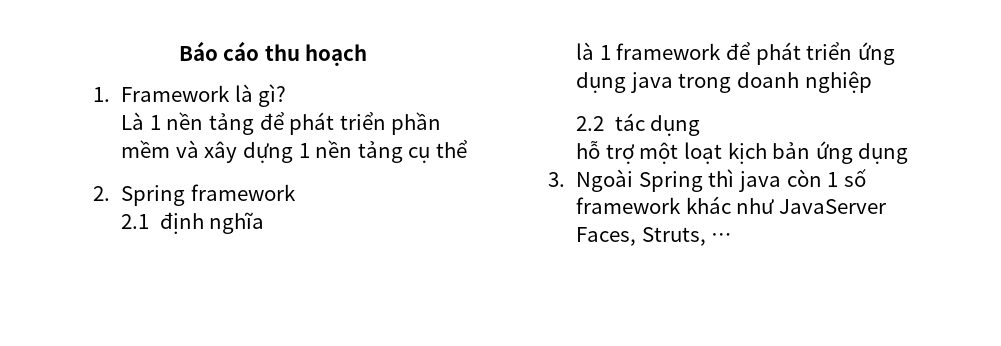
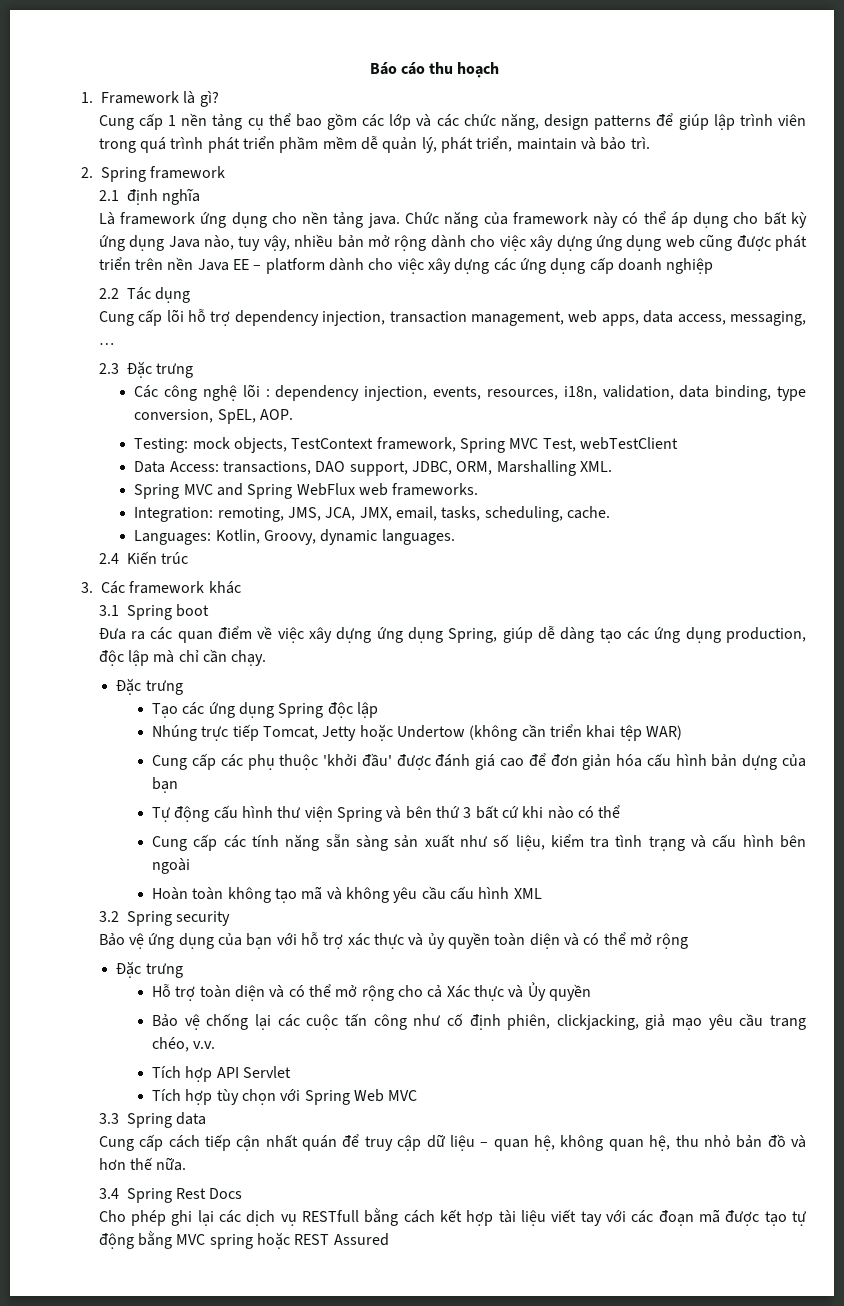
[121,112,442,135] [121,140,293,163] Là 1 nền tảng để phát triển phần mềm và xây dựng -> [98,113,163,130] Cung cấp
(467, 149) none -> [295,113,806,130] [98,136,650,153] bao gồm các lớp và các chức năng, design patterns để giúp lập trình viên trong quá trình phát triển phầm mềm dễ quản lý, phát triển, maintain và bảo trì.
[576,42,895,65] [576,72,732,93] là 1 framework để phát triển ứng dụng java trong -> [98,211,807,228] [98,234,808,251] [98,257,614,274] Là framework ứng dụng cho nền tảng java. Chức năng của framework này có thể áp dụng cho bất kỳ ứng dụng Java nào, tuy vậy, nhiều bản mở rộng dành cho việc xây dựng ứng dụng web cũng được phát triển trên nền Java EE – platform dành cho việc xây dựng các ứng dụng cấp
[614,113,701,136] [576,141,909,164] [548,168,866,192] [576,196,886,214] [576,227,733,246] tác dụng // hỗ trợ một loạt kịch bản ứng dụng // 3. Ngoài Spring thì java còn 1 số framework khác như JavaServer Faces, Struts, … -> [126,287,191,303] [98,309,807,326] [98,342,114,345] [98,361,194,378] [134,384,807,401] [134,409,293,424] [134,437,678,453] [134,460,612,476] [134,483,479,499] [134,506,610,522] [134,529,455,545] [98,551,189,564] [80,581,241,594] [98,604,210,620] [98,626,806,643] [98,649,267,666] [116,678,183,695] [152,702,379,718] [152,724,683,741] [152,753,806,770] [152,777,179,793] [152,805,621,822] [152,834,806,851] [152,858,191,874] [152,886,542,903] [98,911,231,926] [98,932,689,949] [116,961,183,978] [152,982,591,1001] [152,1013,807,1030] [152,1037,216,1052] [152,1066,292,1082] [152,1089,418,1105] [98,1112,207,1128] [98,1134,806,1151] [98,1157,187,1171] [98,1188,243,1203] [98,1208,807,1226] [98,1231,389,1249] Tác dụng // Cung cấp lõi hỗ trợ dependency injection, transaction management, web apps, data access, messaging, … // 2.3 Đặc trưng // Các công nghệ lõi : dependency injection, events, resources, i18n, validation, data binding, type conversion, SpEL, AOP. // Testing: mock objects, TestContext framework, Spring MVC Test, webTestClient // Data Access: transactions, DAO support, JDBC, ORM, Marshalling XML. // Spring MVC and Spring WebFlux web frameworks. // Integration: remoting, JMS, JCA, JMX, email, tasks, scheduling, cache. // Languages: Kotlin, Groovy, dynamic languages. // 2.4 Kiến trúc // 3. Các framework khác // 3.1 Spring boot // Đưa ra các quan điểm về việc xây dựng ứng dụng Spring, giúp dễ dàng tạo các ứng dụng production, độc lập mà chỉ cần chạy. // Đặc trưng // Tạo các ứng dụng Spring độc lập // Nhúng trực tiếp Tomcat, Jetty hoặc Undertow (không cần triển khai tệp WAR) // Cung cấp các phụ thuộc 'khởi đầu' được đánh giá cao để đơn giản hóa cấu hình bản dựng của bạn // Tự động cấu hình thư viện Spring và bên thứ 3 bất cứ khi nào có thể // Cung cấp các tính năng sẵn sàng sản xuất như số liệu, kiểm tra tình trạng và cấu hình bên ngoài // Hoàn toàn không tạo mã và không yêu cầu cấu hình XML // 3.2 Spring security // Bảo vệ ứng dụng của bạn với hỗ trợ xác thực và ủy quyền toàn diện và có thể mở rộng // Đặc trưng // Hỗ trợ toàn diện và có thể mở rộng cho cả Xác thực và Ủy quyền // Bảo vệ chống lại các cuộc tấn công như cố định phiên, clickjacking, giả mạo yêu cầu trang chéo, v.v. // Tích hợp API Servlet // Tích hợp tùy chọn với Spring Web MVC // 3.3 Spring data // Cung cấp cách tiếp cận nhất quán để truy cập dữ liệu – quan hệ, không quan hệ, thu nhỏ bản đồ và hơn thế nữa. // 3.4 Spring Rest Docs // Cho phép ghi lại các dịch vụ RESTfull bằng cách kết hợp tài liệu viết tay với các đoạn mã được tạo tự động bằng MVC spring hoặc REST Assured

